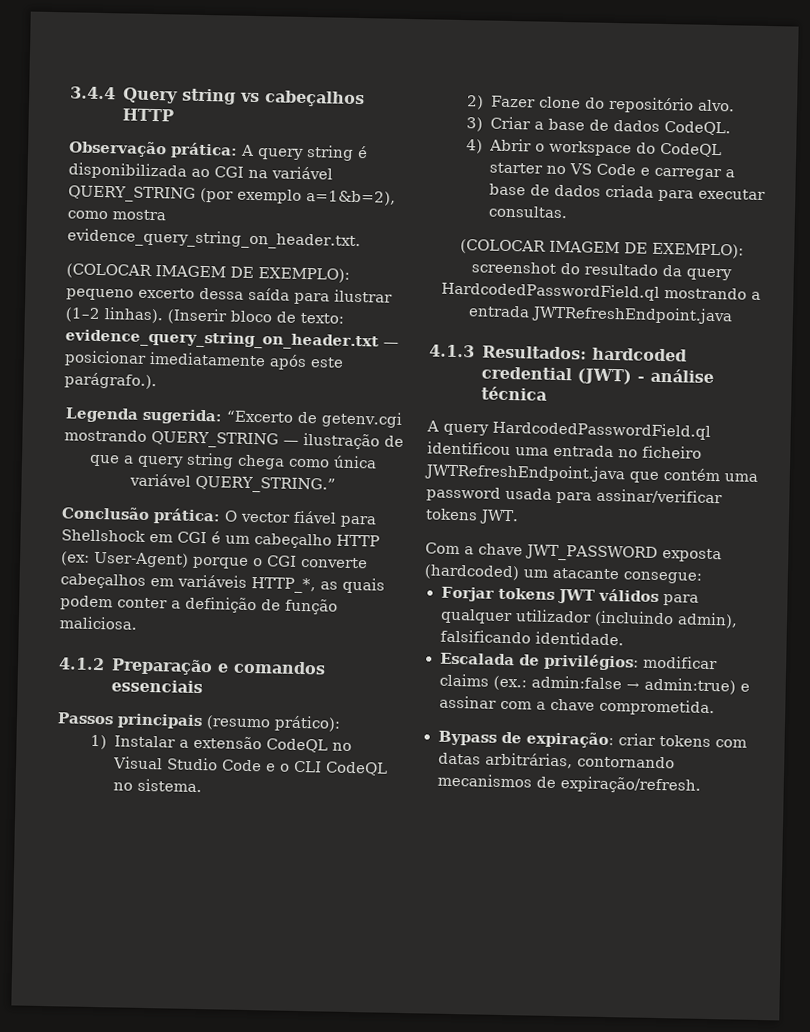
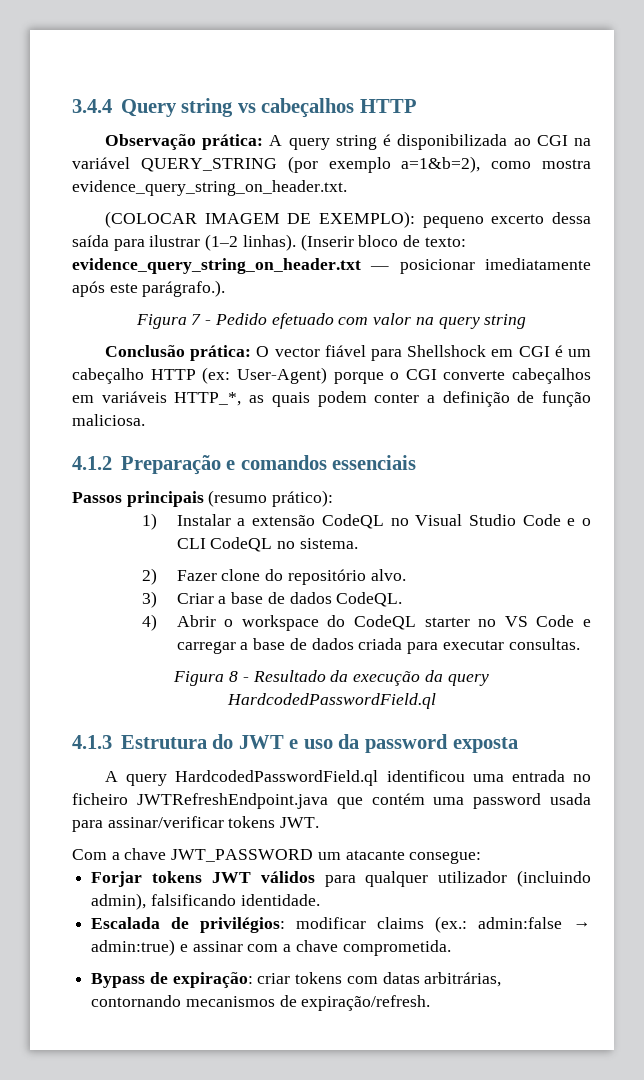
[65,407,404,428] [63,429,404,450] [89,452,377,470] [128,473,336,494] Legenda sugerida: “Excerto de getenv.cgi mostrando QUERY_STRING — ilustração de que a query string chega como única variável QUERY_STRING.” -> [135,313,527,329] Figura 7 - Pedido efetuado com valor na query string
[459,239,744,259] [470,261,732,281] [440,281,761,301] [467,305,733,325] [429,344,687,362] [480,366,714,385] [480,386,547,401] (COLOCAR IMAGEM DE EXEMPLO): screenshot do resultado da query HardcodedPasswordField.ql mostrando a entrada JWTRefreshEndpoint.java // 4.1.3 Resultados: hardcoded credential (JWT) - análise técnica -> [173,670,489,686] [226,693,436,709] [72,734,518,753] Figura 8 - Resultado da execução da query HardcodedPasswordField.ql // 4.1.3 Estrutura do JWT e uso da password exposta
[661,548,722,563] [424,564,520,581] exposta (hardcoded) -> (314, 855) none

